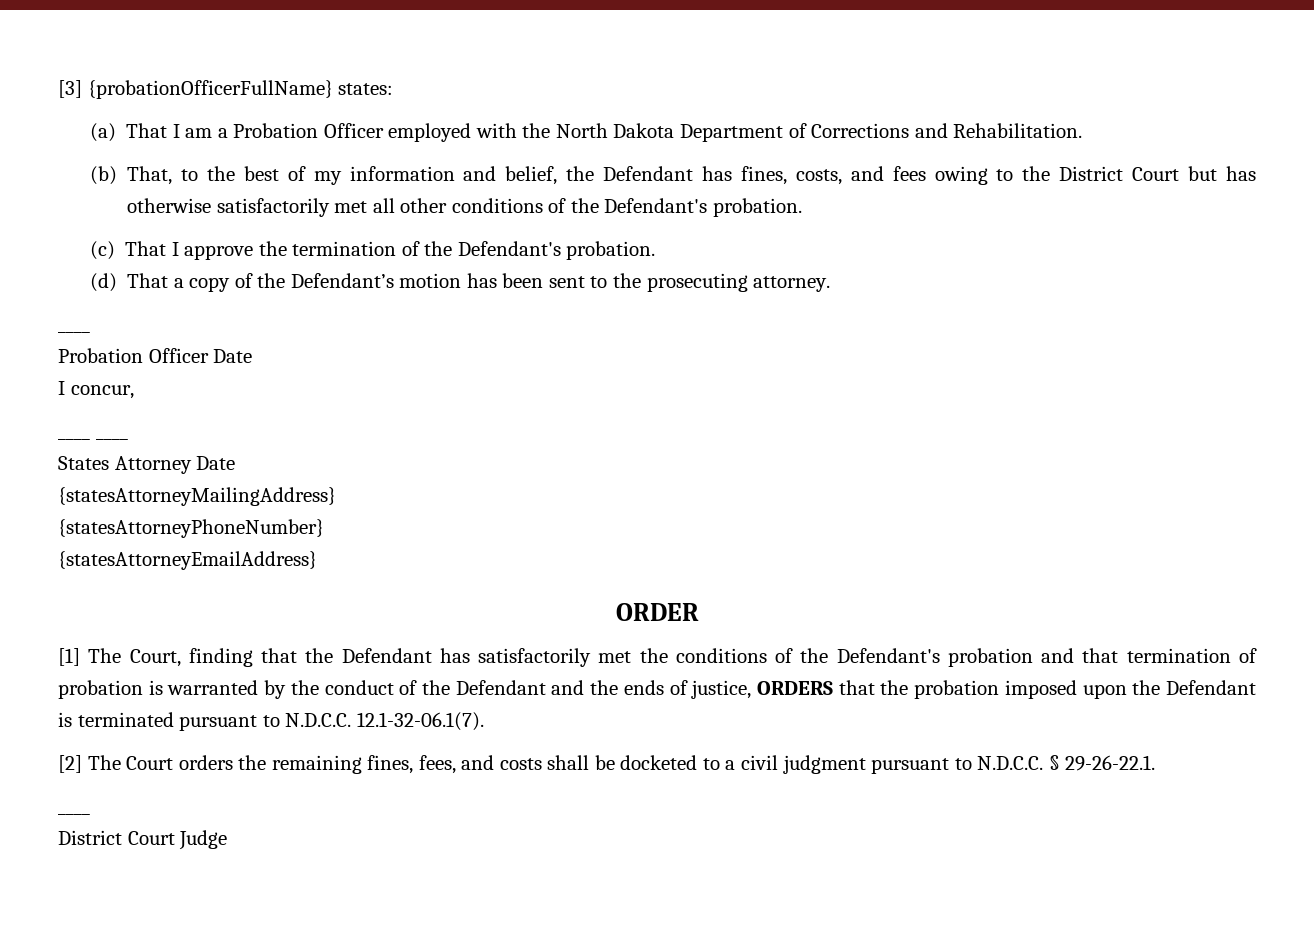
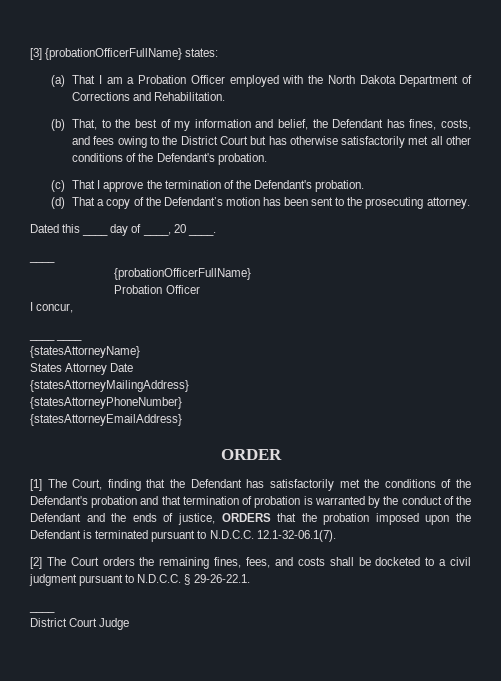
[58,331,90,333] [58,348,253,363] ____ // Probation Officer Date -> [30,224,81,233] [82,224,216,236] [29,260,55,263] [114,268,252,280] [114,285,200,294] Dated this ____ day of ____, 20 ____. // ____ // {probationOfficerFullName} // Probation Officer
(128, 439) none -> [30,346,140,358] // {statesAttorneyName}

